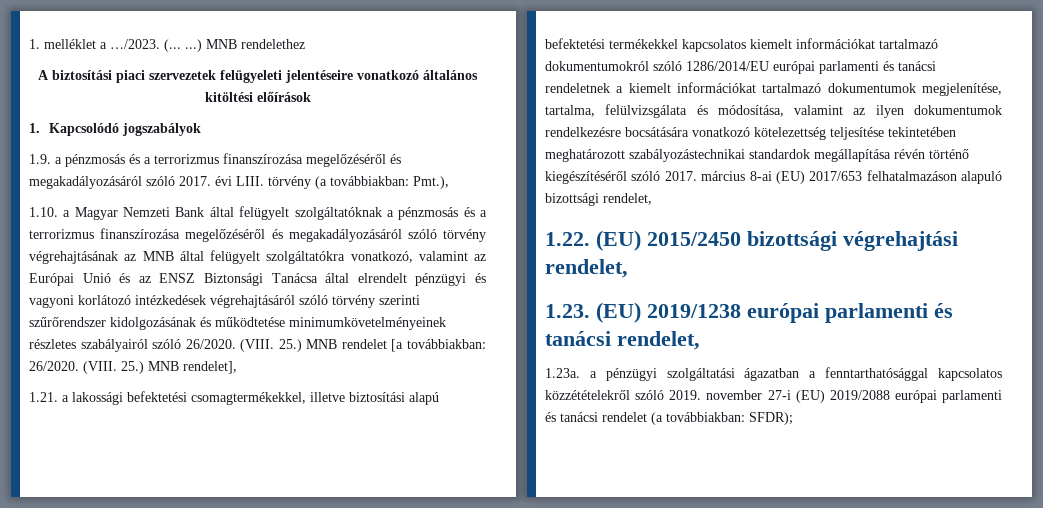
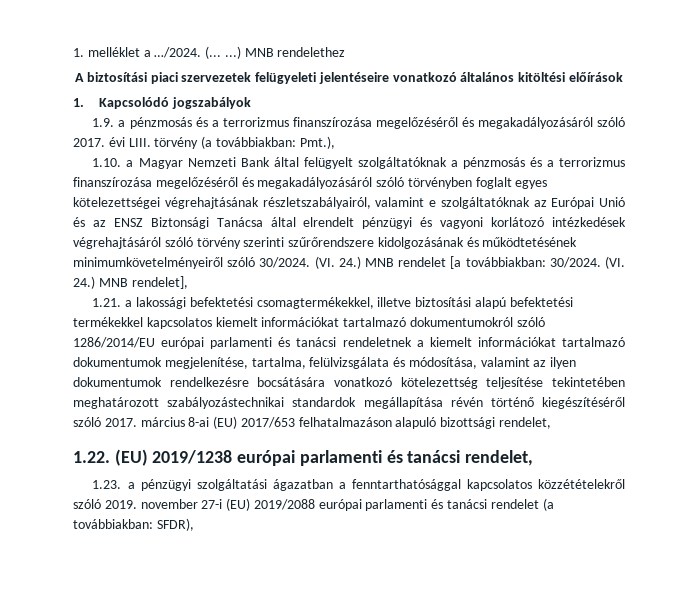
[110,39,160,49] …/2023. -> [154,47,202,58] …/2024.
[443,229,487,242] [29,250,468,264] törvény végrehajtásának az MNB által felügyelt szolgáltatókra vonatkozó, valamint -> [407,177,548,189] [73,197,530,209] törvényben foglalt egyes kötelezettségei végrehajtásának részletszabályairól, valamint e szolgáltatóknak
[29,317,106,327] szűrőrendszer -> [288,237,375,247] szűrőrendszere
[215,317,446,330] [29,339,302,352] működtetése minimumkövetelményeinek részletes szabályairól szóló 26/2020. (VIII. 25.) -> [482,237,578,247] [73,256,361,269] működtetésének minimumkövetelményeiről szóló 30/2024. (VI. 24.)
[29,361,144,374] 26/2020. (VIII. 25.) -> [549,256,625,269] [73,276,95,289] 30/2024. (VI. 24.)
[647,231,958,251] [545,259,628,278] [545,302,641,323] 2015/2450 bizottsági végrehajtási rendelet, // 1.23. (EU) -> (148, 457) none
[545,368,580,378] 1.23a. -> [92,480,122,489] 1.23.
[749,412,793,425] SFDR); -> [156,518,194,531] SFDR),

